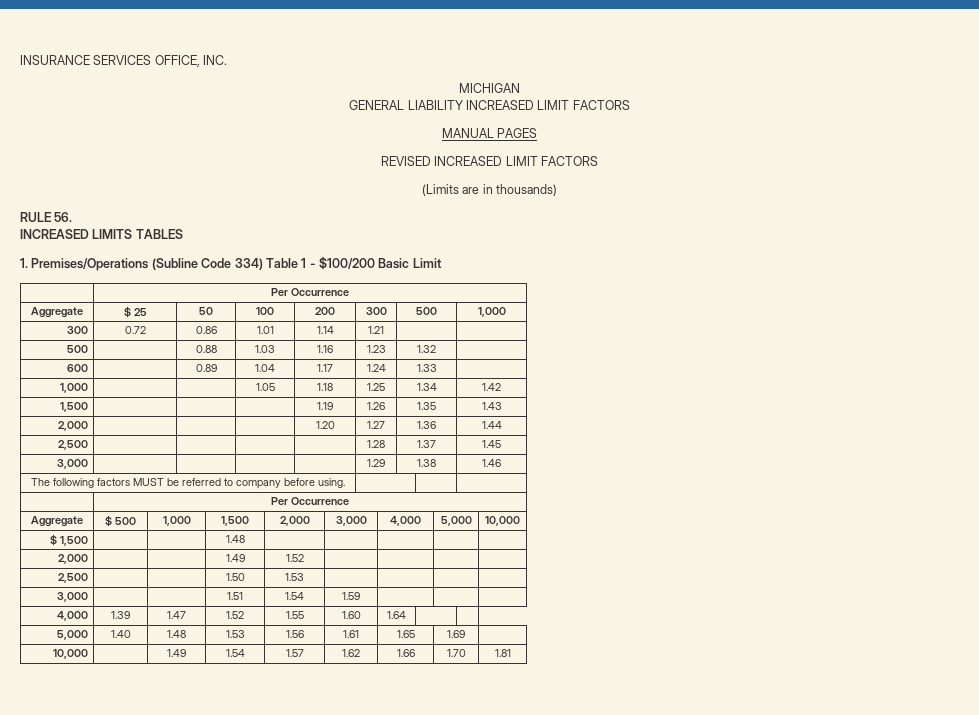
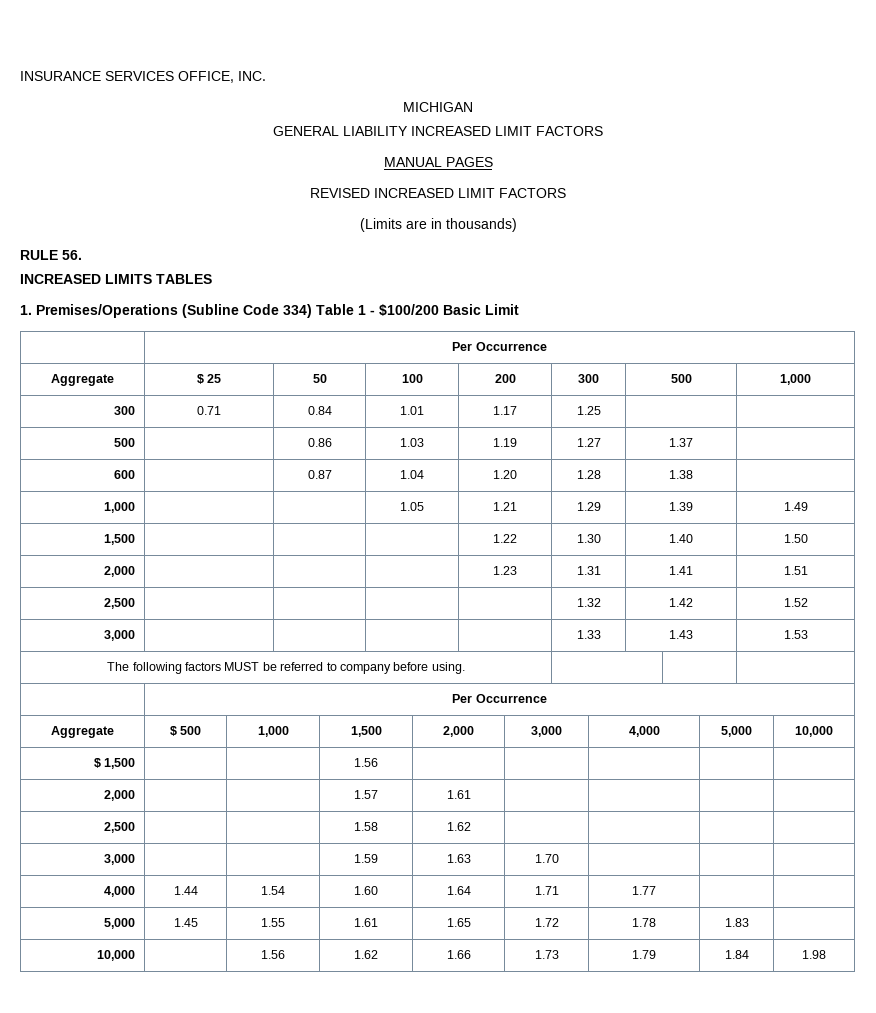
[124,326,146,334] [195,326,217,334] 0.72 | 0.86 -> [197,406,221,415] [307,406,332,415] 0.71 | 0.84
[316,326,334,334] [368,326,384,334] 1.14 | 1.21 -> [493,406,517,415] [576,406,601,415] 1.17 | 1.25
[195,345,217,353] 0.88 -> [307,438,332,447] 0.86
[317,345,333,353] [366,345,386,353] [417,345,436,353] 1.16 | 1.23 | 1.32 -> [493,438,517,447] [576,438,601,447] [669,438,693,447] 1.19 | 1.27 | 1.37
[195,364,217,372] 0.89 -> [307,470,332,479] 0.87
[317,364,333,372] [366,364,386,372] [416,364,437,372] 1.17 | 1.24 | 1.33 -> [493,470,517,479] [576,470,601,479] [669,470,693,479] 1.20 | 1.28 | 1.38
[317,383,333,391] [367,383,385,391] [416,383,437,391] [482,383,501,391] [59,402,88,412] [317,402,333,410] [367,402,385,410] [417,402,436,410] [481,402,502,410] [57,421,88,431] [315,421,335,429] [367,421,385,429] [417,421,436,429] [481,421,502,429] [57,440,88,450] [367,440,385,448] [417,440,436,448] [482,440,501,448] [56,459,88,469] [367,459,385,467] [417,459,436,467] [482,459,501,467] 1.18 | 1.25 | 1.34 | 1.42 // 1,500 | | | | 1.19 | 1.26 | 1.35 | 1.43 // 2,000 | | | | 1.20 | 1.27 | 1.36 | 1.44 // 2,500 | | | | | 1.28 | 1.37 | 1.45 // 3,000 | | | | | 1.29 | 1.38 | 1.46 -> [493,502,517,511] [576,502,601,511] [669,502,693,511] [783,502,808,511] [103,534,135,545] [493,534,517,543] [576,534,601,543] [669,534,693,543] [783,534,808,543] [103,566,135,577] [493,566,517,575] [576,566,601,575] [669,566,693,575] [783,566,808,575] [103,598,135,609] [576,598,601,607] [669,598,693,607] [783,598,808,607] [103,630,135,641] [576,630,601,639] [669,630,693,639] [783,630,808,639] 1.21 | 1.29 | 1.39 | 1.49 // 1,500 | | | | 1.22 | 1.30 | 1.40 | 1.50 // 2,000 | | | | 1.23 | 1.31 | 1.41 | 1.51 // 2,500 | | | | | 1.32 | 1.42 | 1.52 // 3,000 | | | | | 1.33 | 1.43 | 1.53
[225,535,245,543] [57,554,88,564] [225,554,245,562] [285,554,304,562] [57,573,88,583] [225,573,245,581] [285,573,304,581] [56,592,88,602] [227,592,243,600] [285,592,304,600] [342,592,360,600] [56,611,88,621] [111,611,130,619] [167,611,186,619] [226,611,244,619] [285,611,304,619] 1.48 | | | | | // 2,000 | | | 1.49 | 1.52 | | | | // 2,500 | | | 1.50 | 1.53 | | | | // 3,000 | | | 1.51 | 1.54 | 1.59 | | | // 4,000 | 1.39 | 1.47 | 1.52 | 1.55 -> [354,758,378,767] [103,790,135,801] [354,790,378,799] [446,790,471,799] [103,822,135,833] [354,822,378,831] [446,822,471,831] [103,854,135,865] [354,854,378,863] [446,854,471,863] [534,854,559,863] [103,886,135,897] [173,886,198,895] [261,886,285,895] 1.56 | | | | | // 2,000 | | | 1.57 | 1.61 | | | | // 2,500 | | | 1.58 | 1.62 | | | | // 3,000 | | | 1.59 | 1.63 | 1.70 | | | // 4,000 | 1.44 | 1.54
[56,630,88,640] [110,630,131,638] [167,630,186,638] [225,630,245,638] [285,630,304,638] [343,630,359,638] [396,630,415,638] [447,630,465,638] [52,649,88,659] [167,649,186,657] [225,649,245,657] [285,649,304,657] [342,649,360,657] [396,649,415,657] [446,649,466,657] [494,649,511,657] | | // 5,000 | 1.40 | 1.48 | 1.53 | 1.56 | 1.61 | 1.65 | 1.69 | // 10,000 | | 1.49 | 1.54 | 1.57 | 1.62 | 1.66 | 1.70 | 1.81 -> [534,886,559,895] [632,886,656,895] [103,918,135,929] [173,918,198,927] [261,918,285,927] [354,918,378,927] [446,918,471,927] [534,918,559,927] [632,918,656,927] [724,918,749,927] [96,950,135,961] [261,950,285,959] [354,950,378,959] [446,950,471,959] [534,950,559,959] [632,950,656,959] [724,950,749,959] [802,950,826,959] | 1.71 | 1.77 | | // 5,000 | 1.45 | 1.55 | 1.61 | 1.65 | 1.72 | 1.78 | 1.83 | // 10,000 | | 1.56 | 1.62 | 1.66 | 1.73 | 1.79 | 1.84 | 1.98

